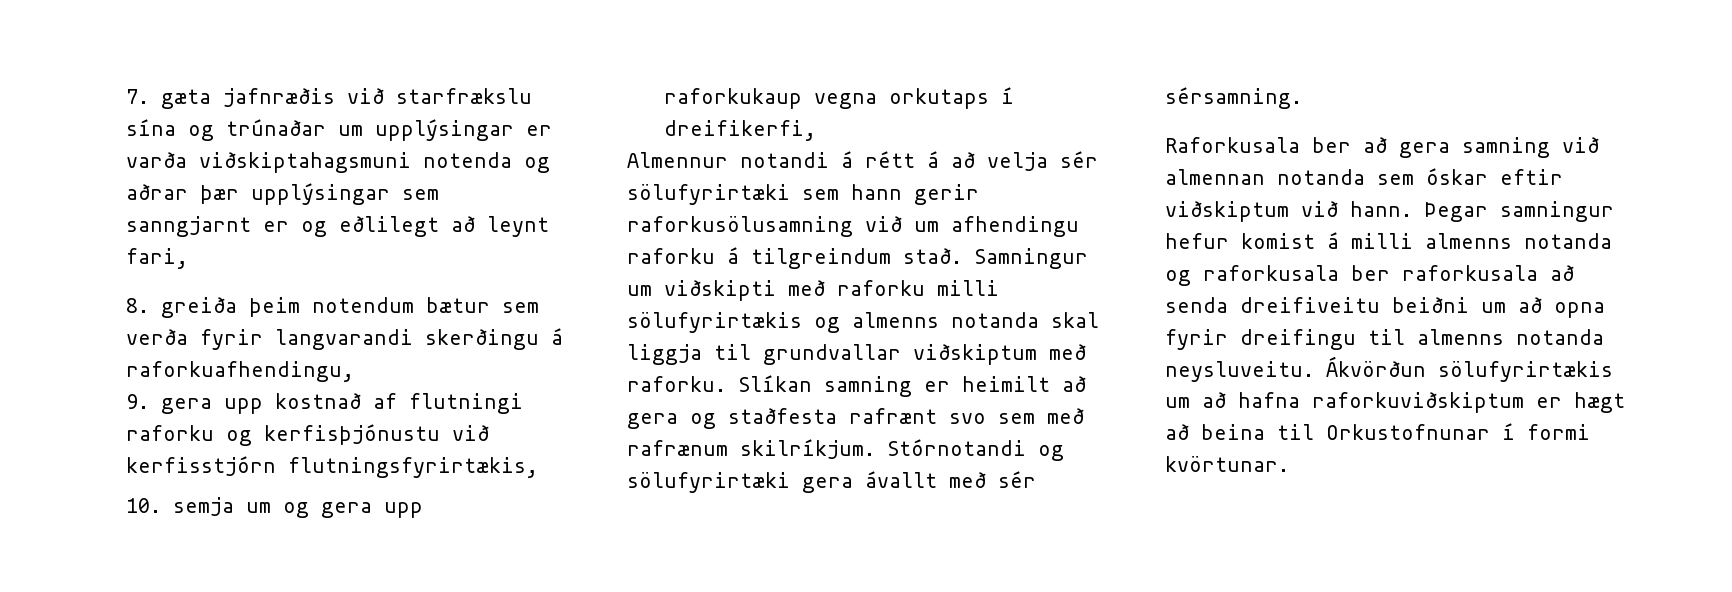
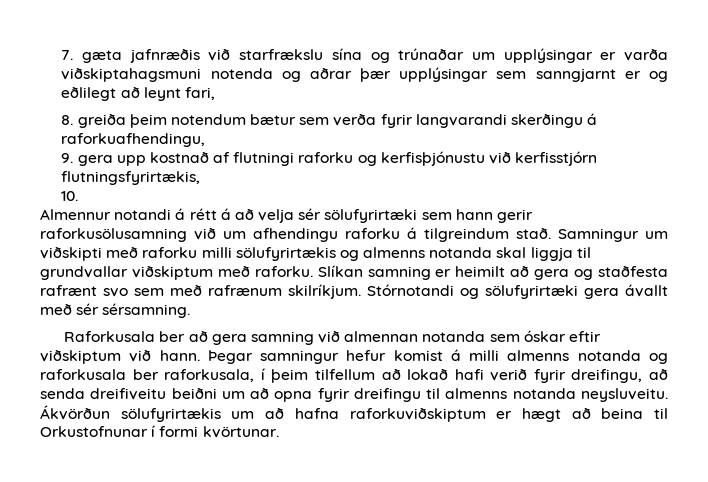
[172,497,423,518] [663,87,1014,109] [663,120,816,141] semja um og gera upp raforkukaup vegna orkutaps í dreifikerfi, -> (79, 196) none
[1402,265,1538,281] raforkusala -> [164,368,643,383] raforkusala, í þeim tilfellum að lokað hafi verið fyrir dreifingu,

